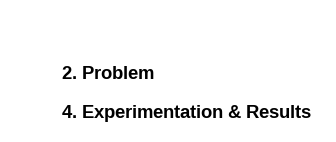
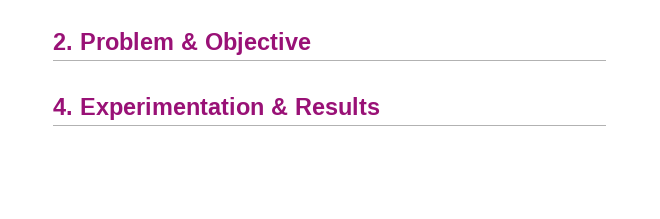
(154, 72) none -> [181,32,311,55] & Objective

